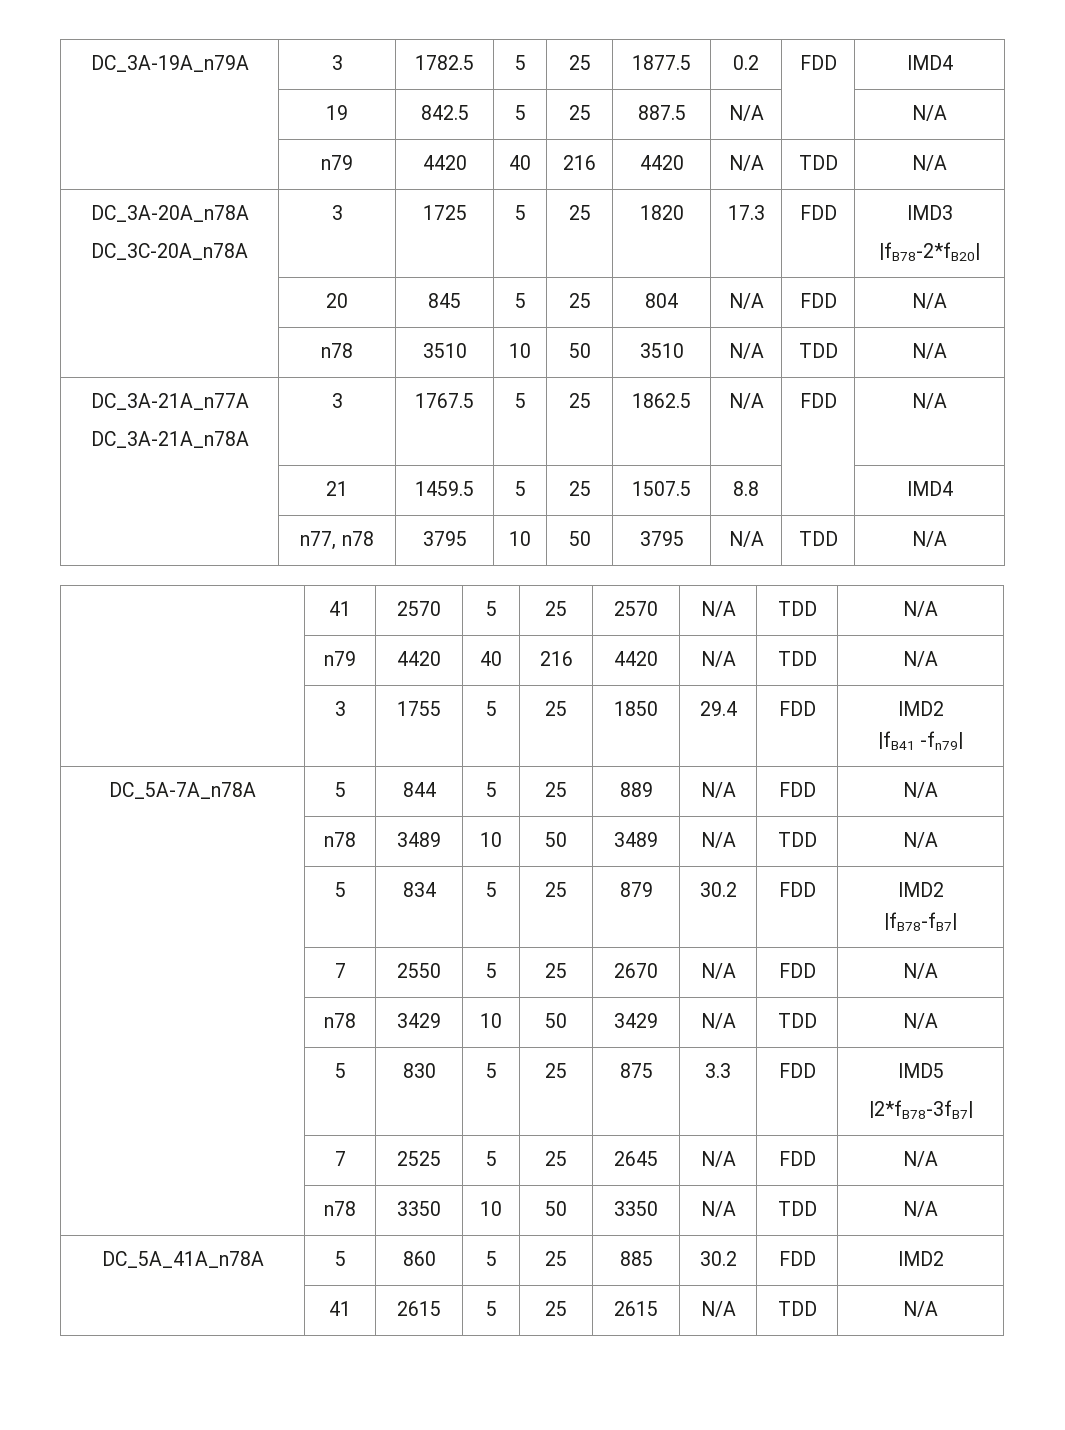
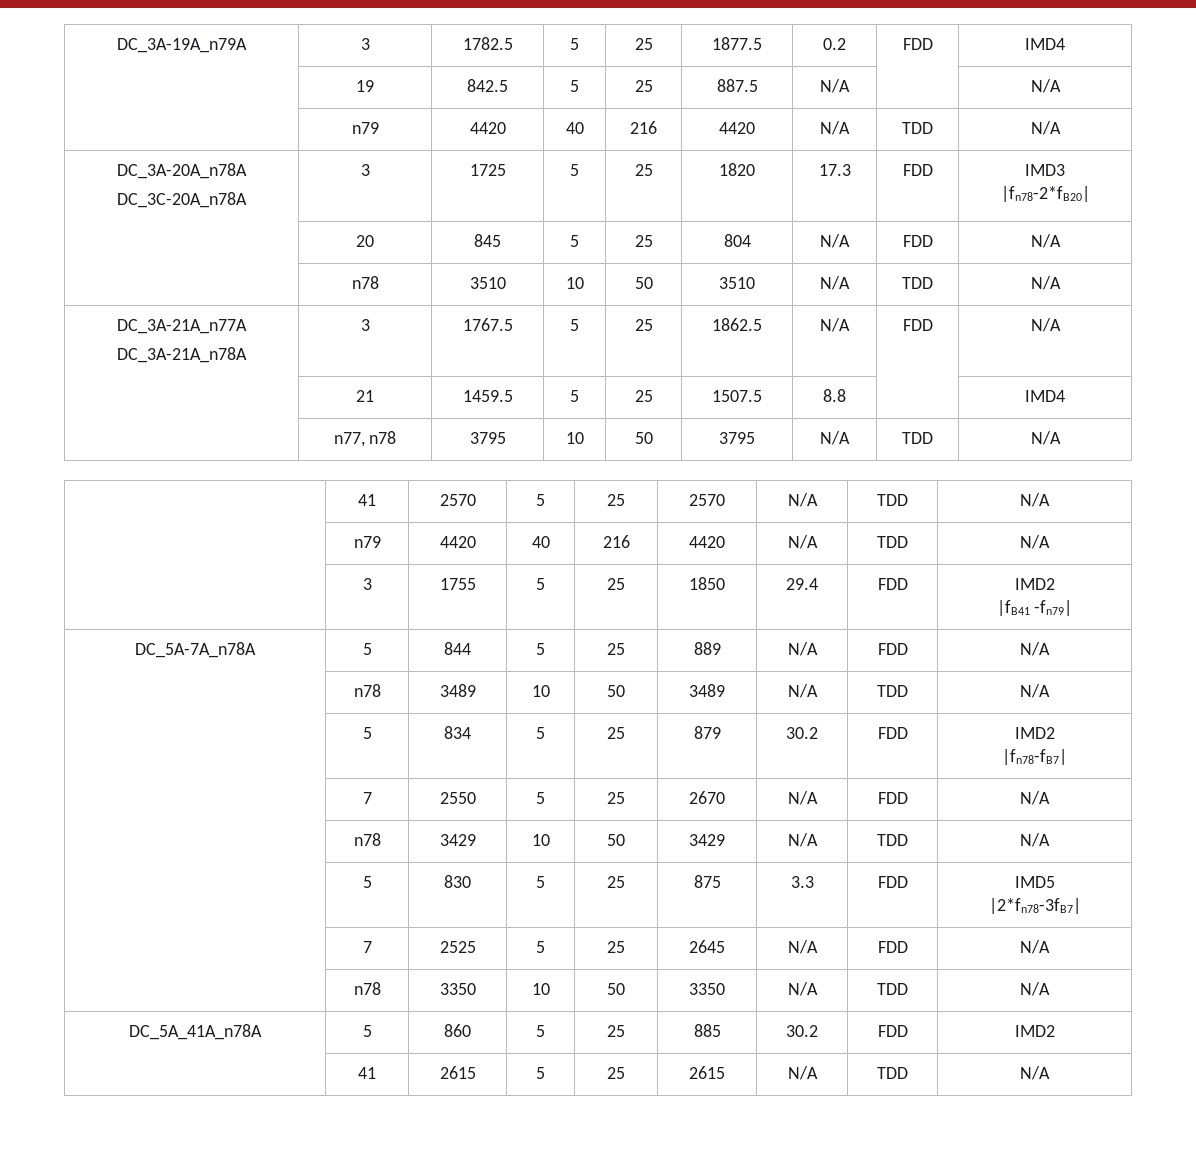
[879,242,980,261] |fB78-2*fB20| -> [1000,186,1090,202] |fn78-2*fB20|
[884,912,957,931] |fB78-fB7| -> [1002,749,1067,765] |fn78-fB7|
[868,1100,973,1119] |2*fB78-3fB7| -> [988,898,1081,914] |2*fn78-3fB7|

